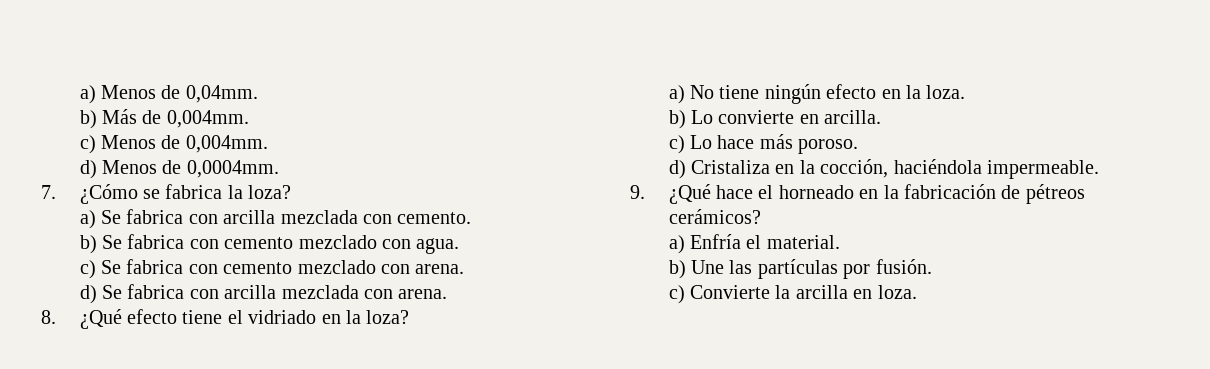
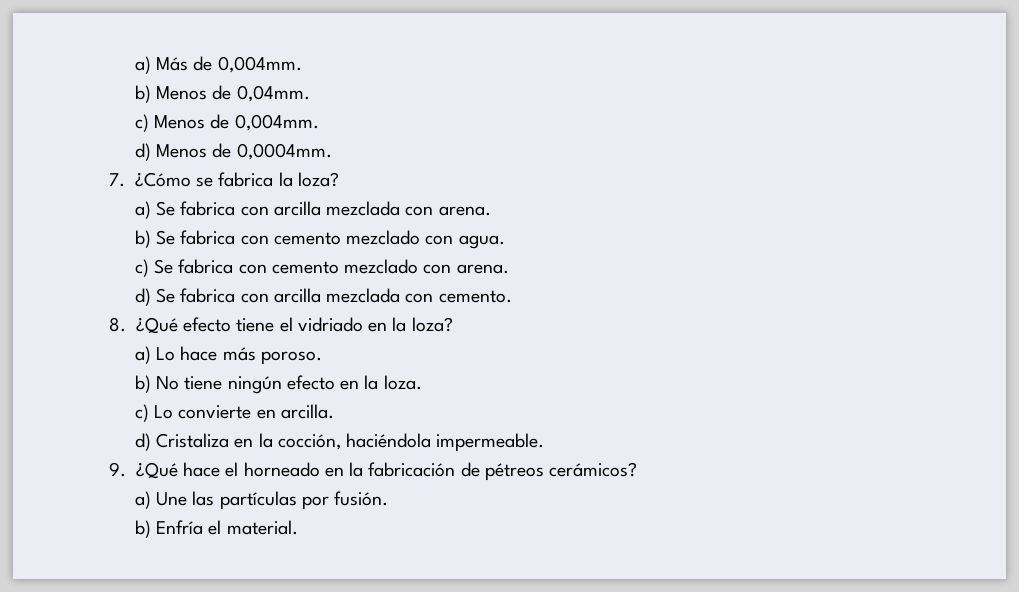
[79,85,96,104] a) -> [134,56,302,74] [134,85,151,103] a) Más de 0,004mm. // b)
[79,109,249,129] // b) Más de 0,004mm. -> (310, 93) none
[397,212,472,224] cemento. -> [438,206,491,216] arena.
[398,289,448,299] arena. -> [438,290,512,303] cemento.
(685, 94) none -> [155,346,322,365] [134,375,151,393] Lo hace más poroso. // b)
[668,110,686,129] b) -> [134,404,149,422] c)
[668,134,859,154] // c) Lo hace más poroso. -> (334, 411) none
[690,234,840,249] [668,260,686,279] Enfría el material. // b) -> (151, 500) none
[668,285,917,304] c) Convierte la arcilla en loza. -> [134,520,298,538] b) Enfría el material.

